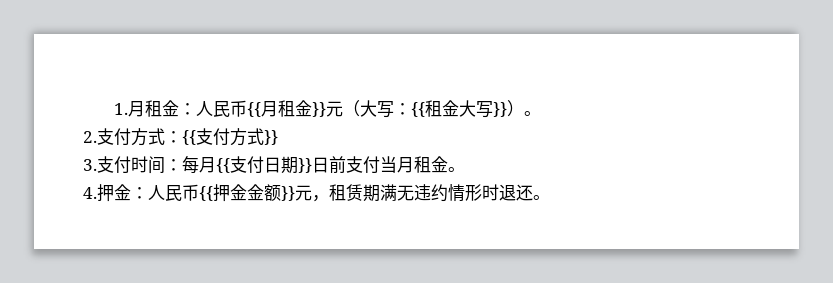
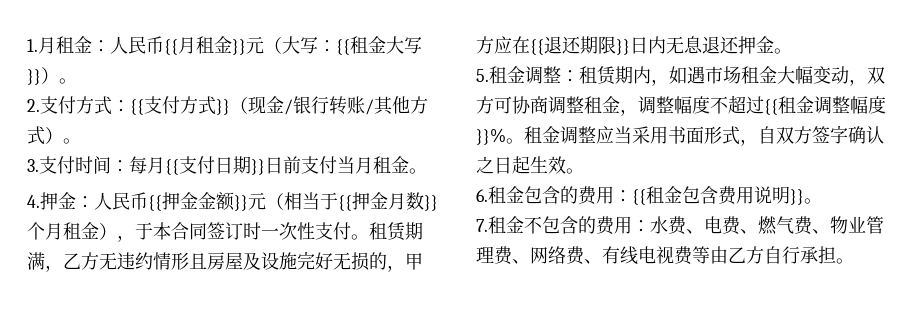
(278, 137) none -> [230,96,428,115] [27,126,81,145] （现金/银行转账/其他方式）。
[312,195,329,202] ， -> [266,192,438,211] [27,222,369,242] （相当于{{押金月数}}个月租金），于本合同签订时一次性支付。
(397, 192) none -> [45,252,99,272] ，乙方
[482,184,533,201] 时退还 -> [189,251,423,272] [476,36,792,55] [476,66,885,86] [476,95,886,116] [476,125,884,146] [476,156,584,174] [476,186,822,205] [476,216,884,235] [476,246,836,265] 且房屋及设施完好无损的，甲方应在{{退还期限}}日内无息退还押金。 // 5.租金调整：租赁期内，如遇市场租金大幅变动，双方可协商调整租金，调整幅度不超过{{租金调整幅度}}%。租金调整应当采用书面形式，自双方签字确认之日起生效。 // 6.租金包含的费用：{{租金包含费用说明}}。 // 7.租金不包含的费用：水费、电费、燃气费、物业管理费、网络费、有线电视费等由乙方自行承担

